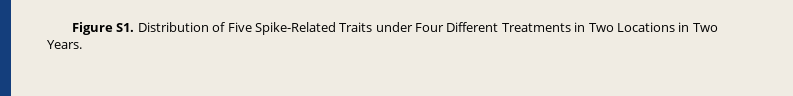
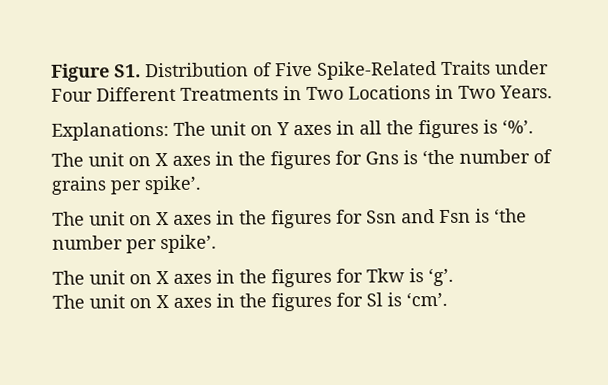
(82, 44) none -> [51,119,534,141] [51,149,552,170] [51,175,202,195] [52,208,527,229] [52,234,217,254] [52,267,454,288] [52,291,448,312] // Explanations: The unit on Y axes in all the figures is ‘%’. // The unit on X axes in the figures for Gns is ‘the number of grains per spike’. // The unit on X axes in the figures for Ssn and Fsn is ‘the number per spike’. // The unit on X axes in the figures for Tkw is ‘g’. // The unit on X axes in the figures for Sl is ‘cm’.

